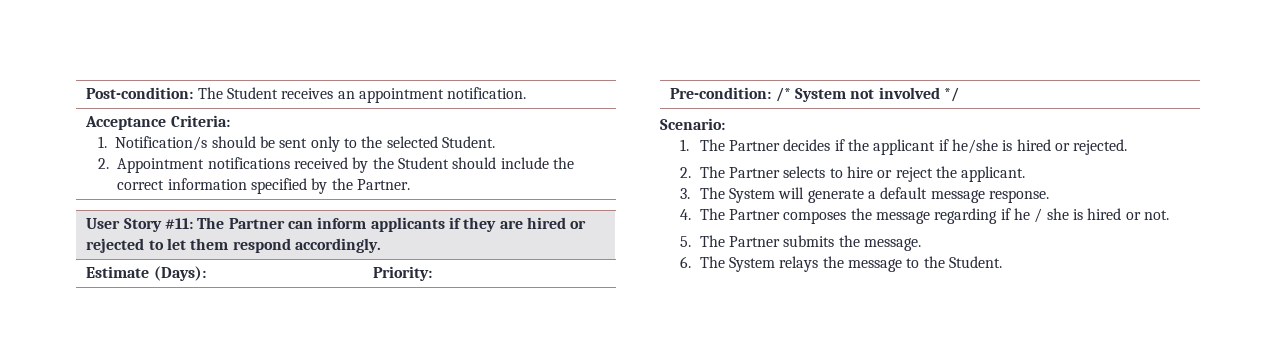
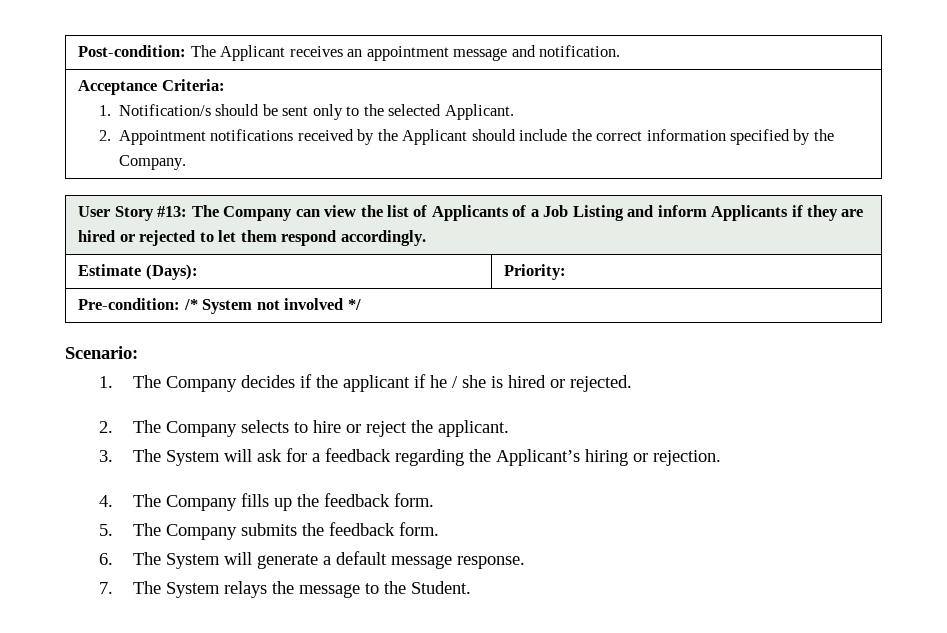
[227,87,279,99] Student -> [220,45,286,61] Applicant
(445, 95) none -> [453,45,536,61] message and
[441,136,495,148] Student. -> [444,104,514,120] Applicant.
[397,157,449,169] Student -> [402,129,468,145] Applicant
[356,179,410,190] Partner. -> [118,155,186,170] Company.
[165,217,445,232] #11: The Partner can inform applicants -> [157,205,789,221] #13: The Company can view the list of Applicants of a Job Listing and inform Applicants
[729,140,781,151] Partner -> [165,376,237,392] Company
[951,139,998,154] he/she -> [429,375,486,388] he / she
[729,167,781,178] Partner -> [165,421,237,437] Company
(805, 193) none -> [256,448,721,466] [98,493,434,511] [98,522,439,540] [98,552,252,569] ask for a feedback regarding the Applicant’s hiring or rejection. // 4. The Company fills up the feedback form. // 5. The Company submits the feedback form. // 6. The System will
[679,208,1169,224] [679,235,921,251] [679,256,691,268] 4. The Partner composes the message regarding if he / she is hired or not. // 5. The Partner submits the message. // 6. -> [98,582,113,594] 7.

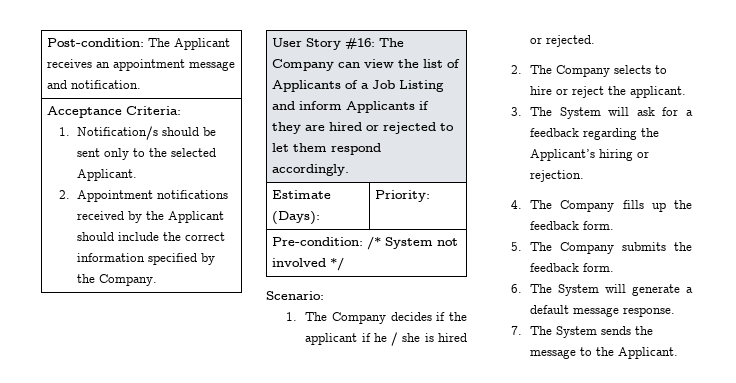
[157,206,188,217] #13: -> [345,38,376,50] #16:
[223,581,267,598] relays -> [601,326,632,335] sends
[410,581,471,594] Student. -> [618,347,679,359] Applicant.

